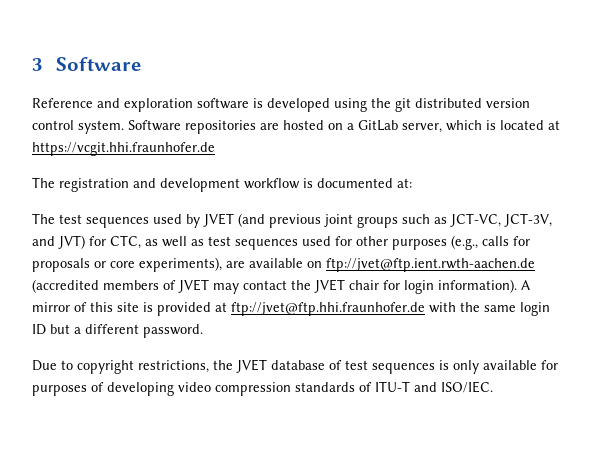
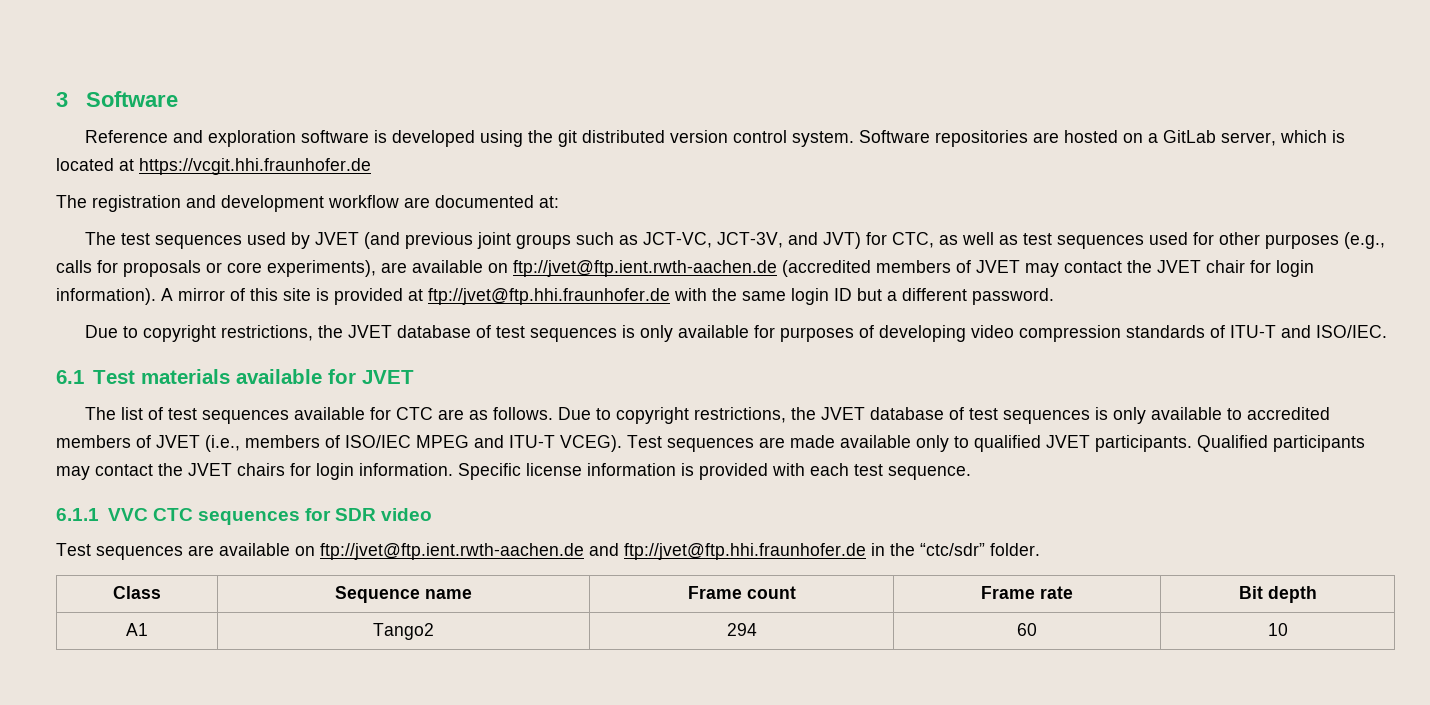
[303,178,313,188] is -> [404,197,430,208] are
(493, 387) none -> [56,369,414,384] [84,407,1330,424] [56,435,1365,452] [56,463,971,480] [56,508,433,525] [56,543,1040,560] [113,586,161,599] [335,586,472,603] [687,586,796,599] [981,586,1073,599] [1238,586,1317,603] [126,623,148,636] [373,623,434,640] [726,623,757,636] [1017,623,1037,636] [1267,623,1288,636] // 6.1 Test materials available for JVET // The list of test sequences available for CTC are as follows. Due to copyright restrictions, the JVET database of test sequences is only available to accredited members of JVET (i.e., members of ISO/IEC MPEG and ITU-T VCEG). Test sequences are made available only to qualified JVET participants. Qualified participants may contact the JVET chairs for login information. Specific license information is provided with each test sequence. // 6.1.1 VVC CTC sequences for SDR video // Test sequences are available on ftp://jvet@ftp.ient.rwth-aachen.de and ftp://jvet@ftp.hhi.fraunhofer.de in the “ctc/sdr” folder. // Class | Sequence name | Frame count | Frame rate | Bit depth // A1 | Tango2 | 294 | 60 | 10

